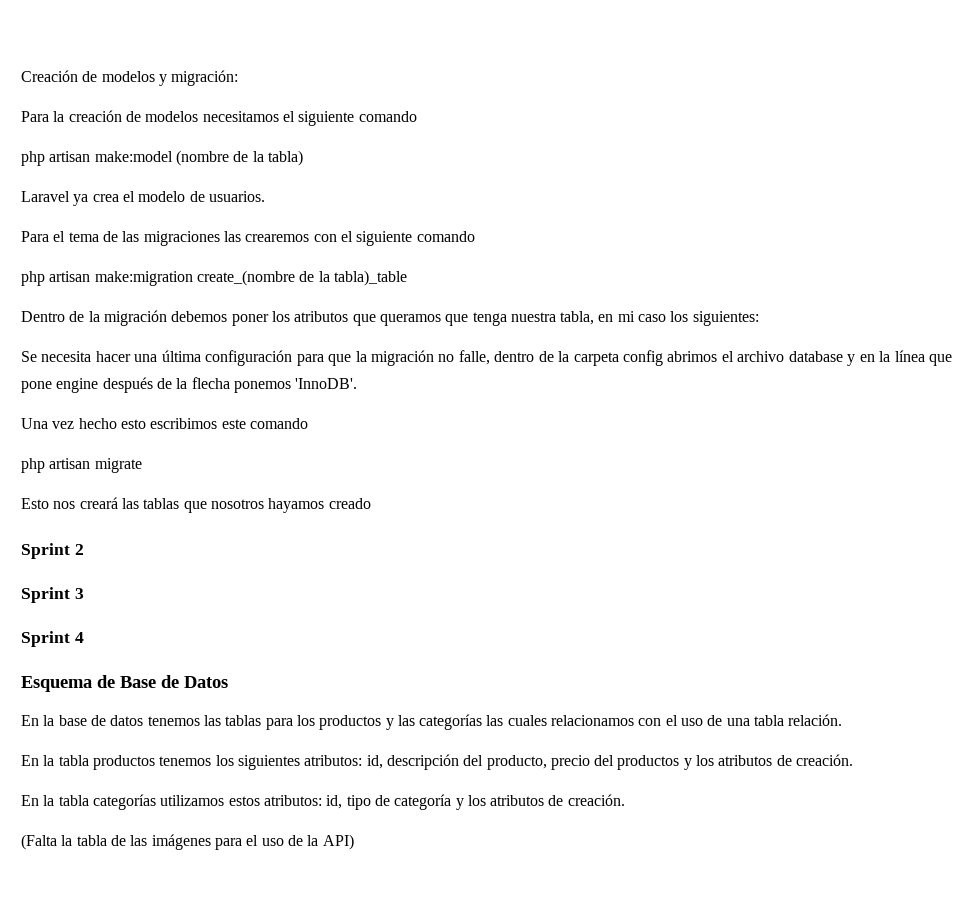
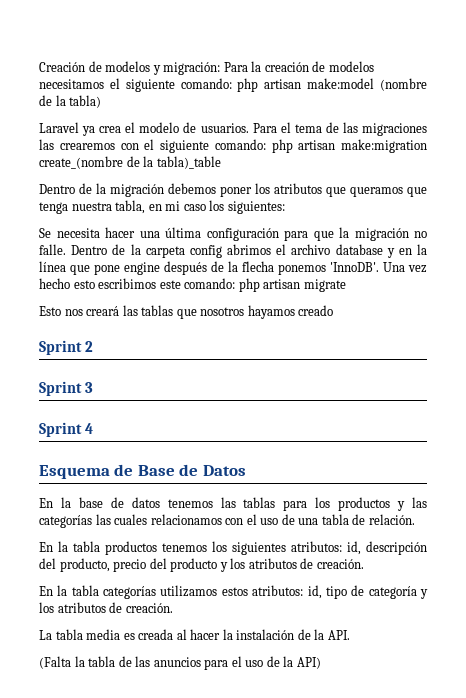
(239, 78) // -> (221, 68) none
[358,111,417,122] comando // -> [180,78,232,89] comando:
(265, 196) // -> (249, 128) none
[416,231,475,242] comando // -> [214,139,266,150] comando:
[458,350,535,365] falle, dentro -> [39,244,108,255] falle. Dentro
(358, 383) // -> (379, 267) none
[249,418,308,429] comando // -> [184,278,236,289] comando:
(785, 720) none -> [352,514,366,525] de
[617,755,680,770] productos -> [170,558,218,572] producto
(625, 800) none -> [39,629,350,640] // La tabla media es creada al hacer la instalación de la API.
[151,834,211,850] imágenes -> [153,657,201,667] anuncios

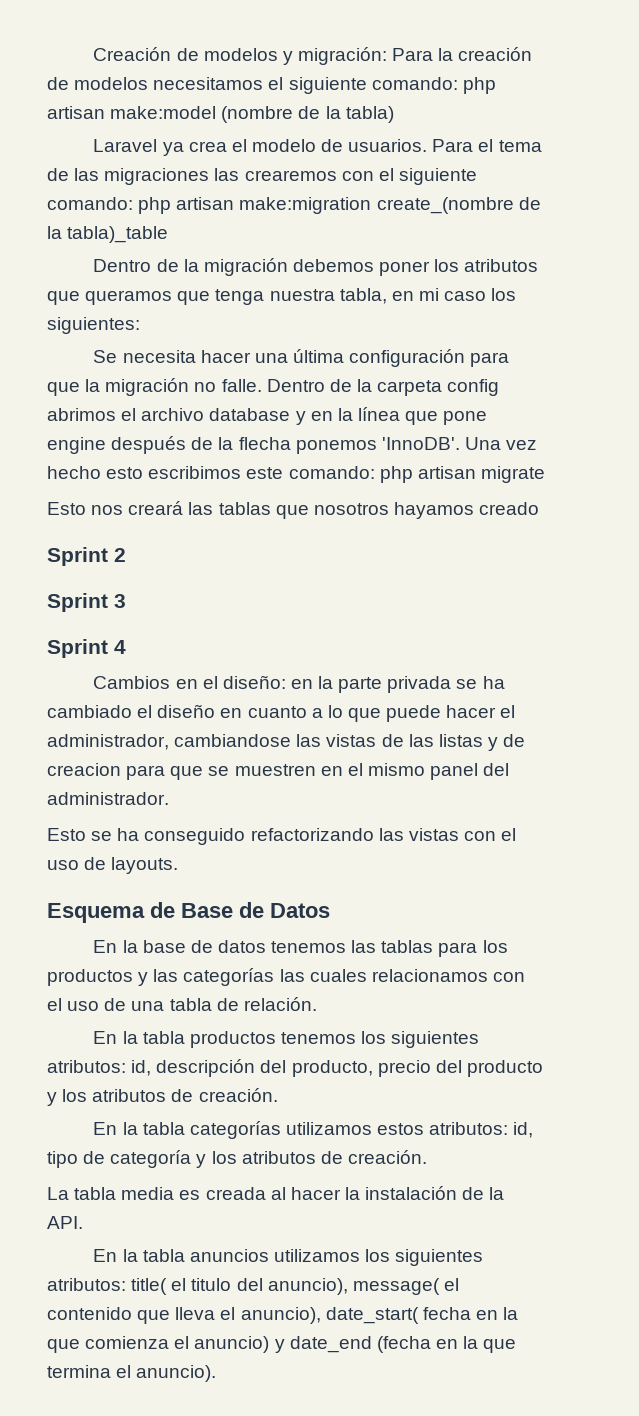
(94, 428) none -> [93,675,505,693] [47,704,516,722] [47,734,526,751] [47,763,510,780] [47,792,169,805] [47,828,517,845] [47,857,179,874] // Cambios en el diseño: en la parte privada se ha cambiado el diseño en cuanto a lo que puede hacer el administrador, cambiandose las vistas de las listas y de creacion para que se muestren en el mismo panel del administrador. // Esto se ha conseguido refactorizando las vistas con el uso de layouts.
[39,656,321,670] (Falta la tabla de las anuncios para el uso de la API) -> [93,1249,484,1266] [47,1278,459,1295] [47,1307,519,1324] [47,1336,517,1353] [47,1365,217,1382] En la tabla anuncios utilizamos los siguientes atributos: title( el titulo del anuncio), message( el contenido que lleva el anuncio), date_start( fecha en la que comienza el anuncio) y date_end (fecha en la que termina el anuncio).

